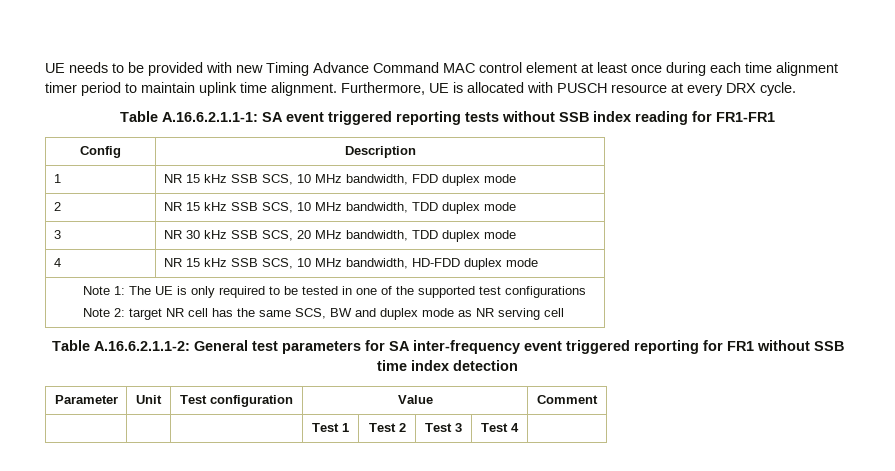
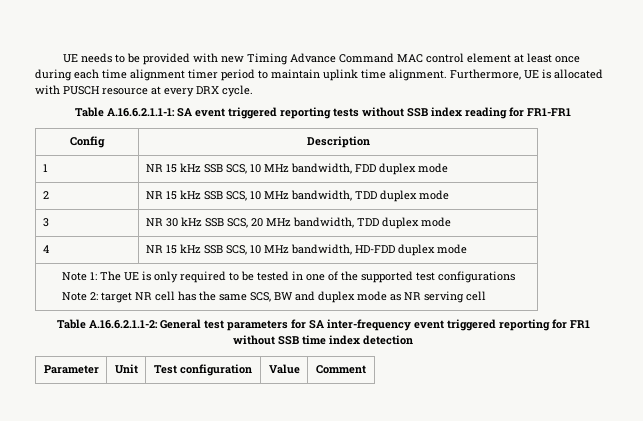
[312,423,349,432] [368,423,406,432] [425,423,462,432] [481,423,519,432] // | | | Test 1 | Test 2 | Test 3 | Test 4 | -> (366, 369) none

